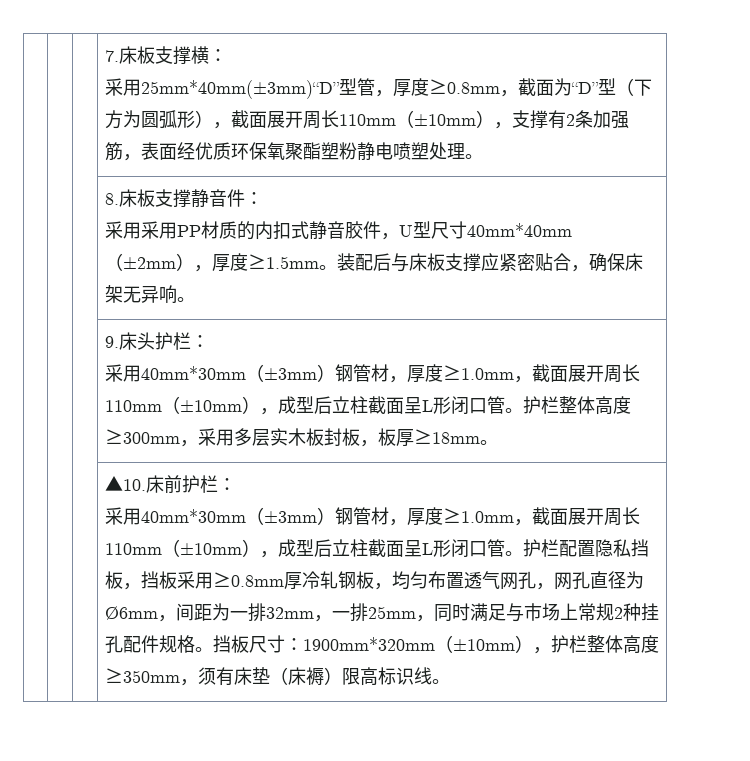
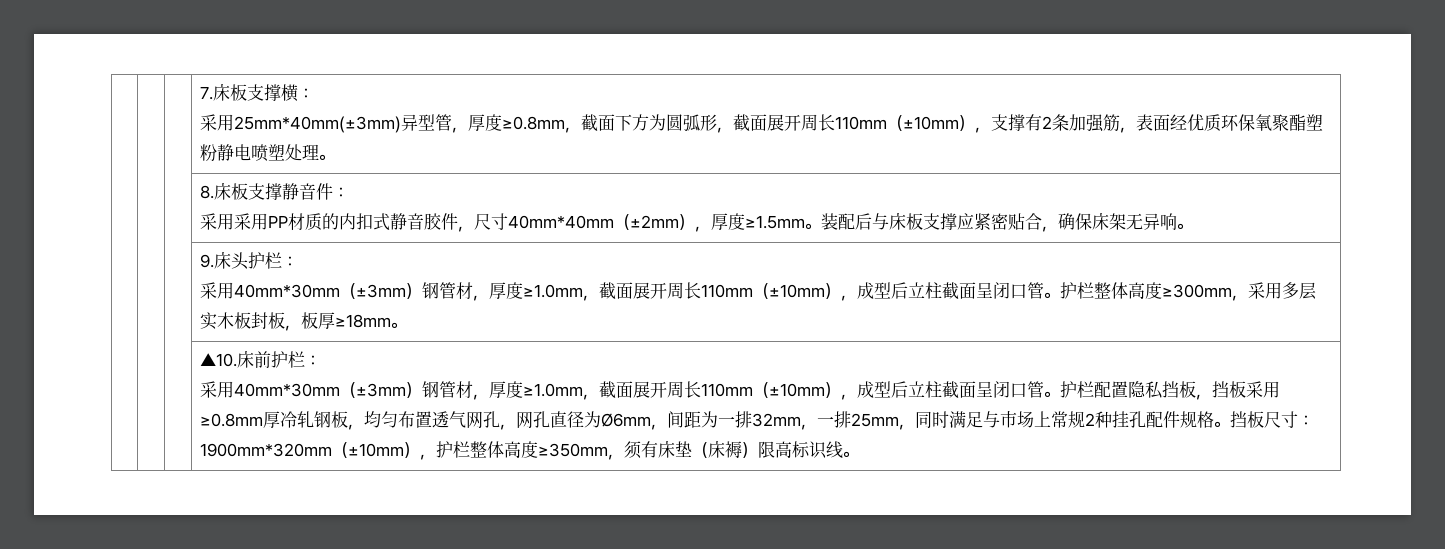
[140,80,340,99] 25mm*40mm(±3mm)“D” -> [234,114,419,133] 25mm*40mm(±3mm)异
[553,78,634,96] 为“D”型（ -> (616, 122) none
[194,110,213,128] ） -> (718, 122) none
[398,221,431,238] U型 -> (475, 229) none
[421,396,451,414] L形 -> (994, 290) none
[421,539,451,557] L形 -> (994, 389) none

